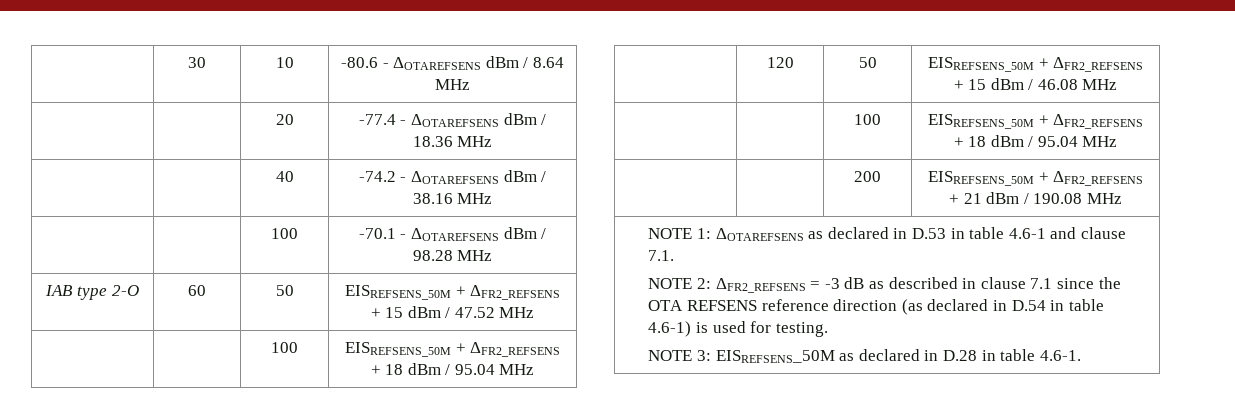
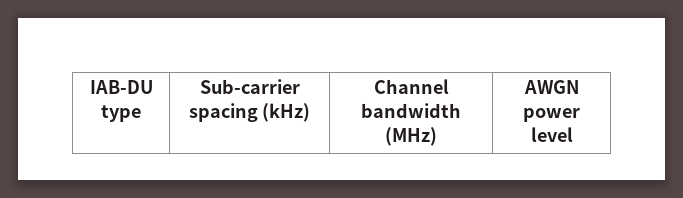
[188,57,206,68] [275,57,294,68] [341,56,564,70] [435,79,470,90] [275,114,294,125] [358,113,547,127] [412,136,493,147] [275,171,294,182] [358,170,547,184] [412,193,493,204] [271,228,298,239] [358,227,547,241] [412,250,493,261] [45,285,139,300] [188,285,206,296] [275,285,294,296] [344,285,561,300] [370,306,535,318] [271,342,298,353] [344,342,561,357] [370,363,535,375] [766,57,794,68] [858,57,877,68] [927,57,1144,72] [953,78,1118,90] [854,114,881,125] [927,114,1144,129] [953,135,1118,147] [854,171,881,182] [927,171,1144,186] [949,192,1122,204] [648,227,1126,241] [648,250,675,261] [648,277,1121,293] [648,299,1104,315] [648,321,828,337] [648,349,1081,363] | 30 | 10 | -80.6 - ΔOTAREFSENS dBm / 8.64 MHz // | | 20 | -77.4 - ΔOTAREFSENS dBm / 18.36 MHz // | | 40 | -74.2 - ΔOTAREFSENS dBm / 38.16 MHz // | | 100 | -70.1 - ΔOTAREFSENS dBm / 98.28 MHz // IAB type 2-O | 60 | 50 | EISREFSENS_50M + ΔFR2_REFSENS + 15 dBm / 47.52 MHz // | | 100 | EISREFSENS_50M + ΔFR2_REFSENS + 18 dBm / 95.04 MHz // | 120 | 50 | EISREFSENS_50M + ΔFR2_REFSENS + 15 dBm / 46.08 MHz // | | 100 | EISREFSENS_50M + ΔFR2_REFSENS + 18 dBm / 95.04 MHz // | | 200 | EISREFSENS_50M + ΔFR2_REFSENS + 21 dBm / 190.08 MHz // NOTE 1: ΔOTAREFSENS as declared in D.53 in table 4.6-1 and clause 7.1. // NOTE 2: ΔFR2_REFSENS = -3 dB as described in clause 7.1 since the OTA REFSENS reference direction (as declared in D.54 in table 4.6-1) is used for testing. // NOTE 3: EISREFSENS_50M as declared in D.28 in table 4.6-1. -> [89,80,153,94] [101,105,141,122] [199,79,300,94] [188,103,311,122] [373,79,449,94] [361,103,461,118] [385,127,437,146] [523,80,579,94] [523,108,580,122] [530,127,573,142] IAB-DU type | Sub-carrier spacing (kHz) | Channel bandwidth (MHz) | AWGN power level

